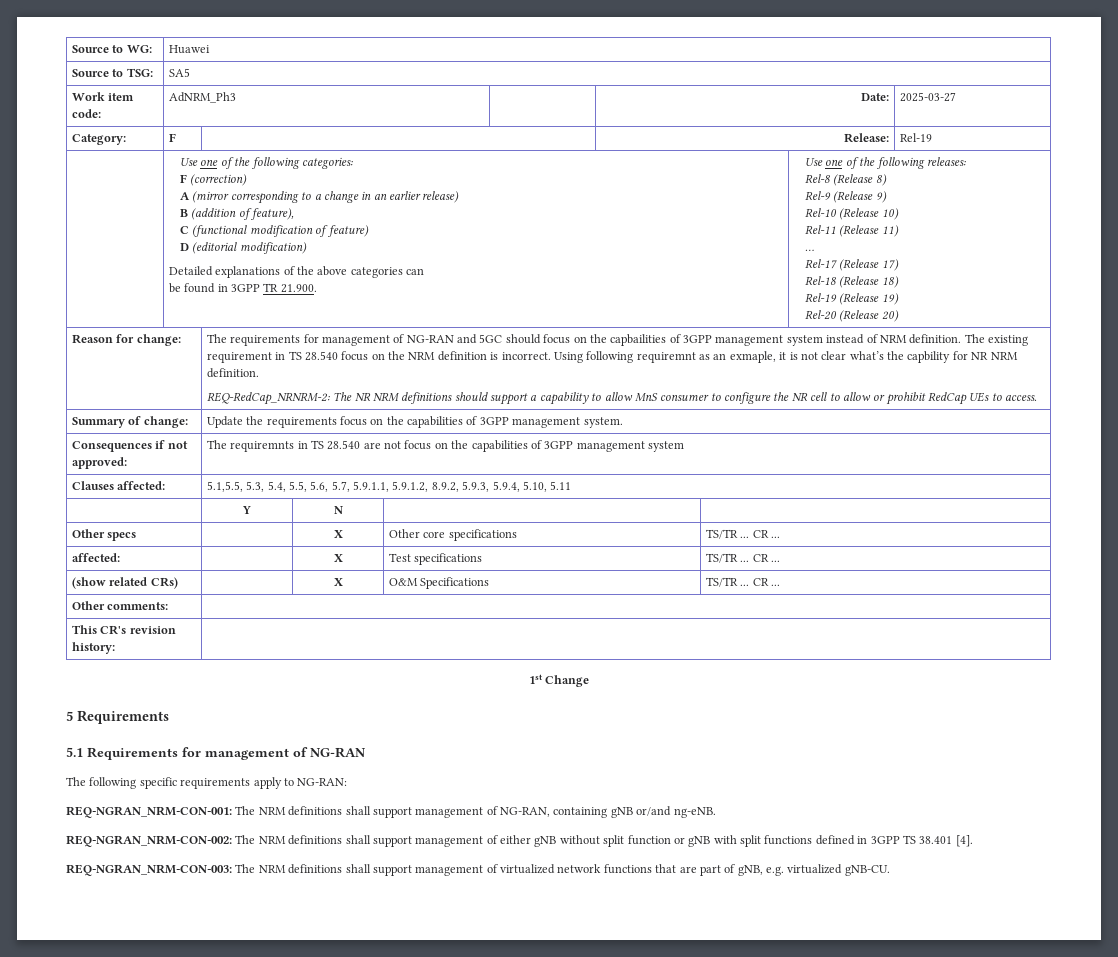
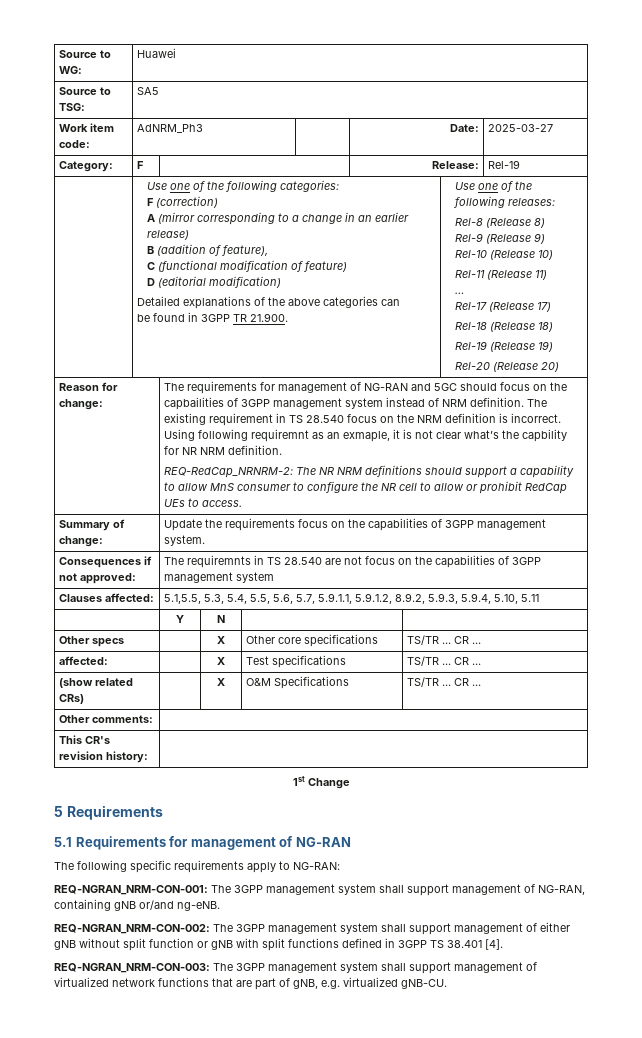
[258,806,343,816] NRM definitions -> [234,884,376,895] 3GPP management system
[258,835,343,845] NRM definitions -> [236,923,378,934] 3GPP management system
[258,864,343,874] NRM definitions -> [236,962,378,973] 3GPP management system

